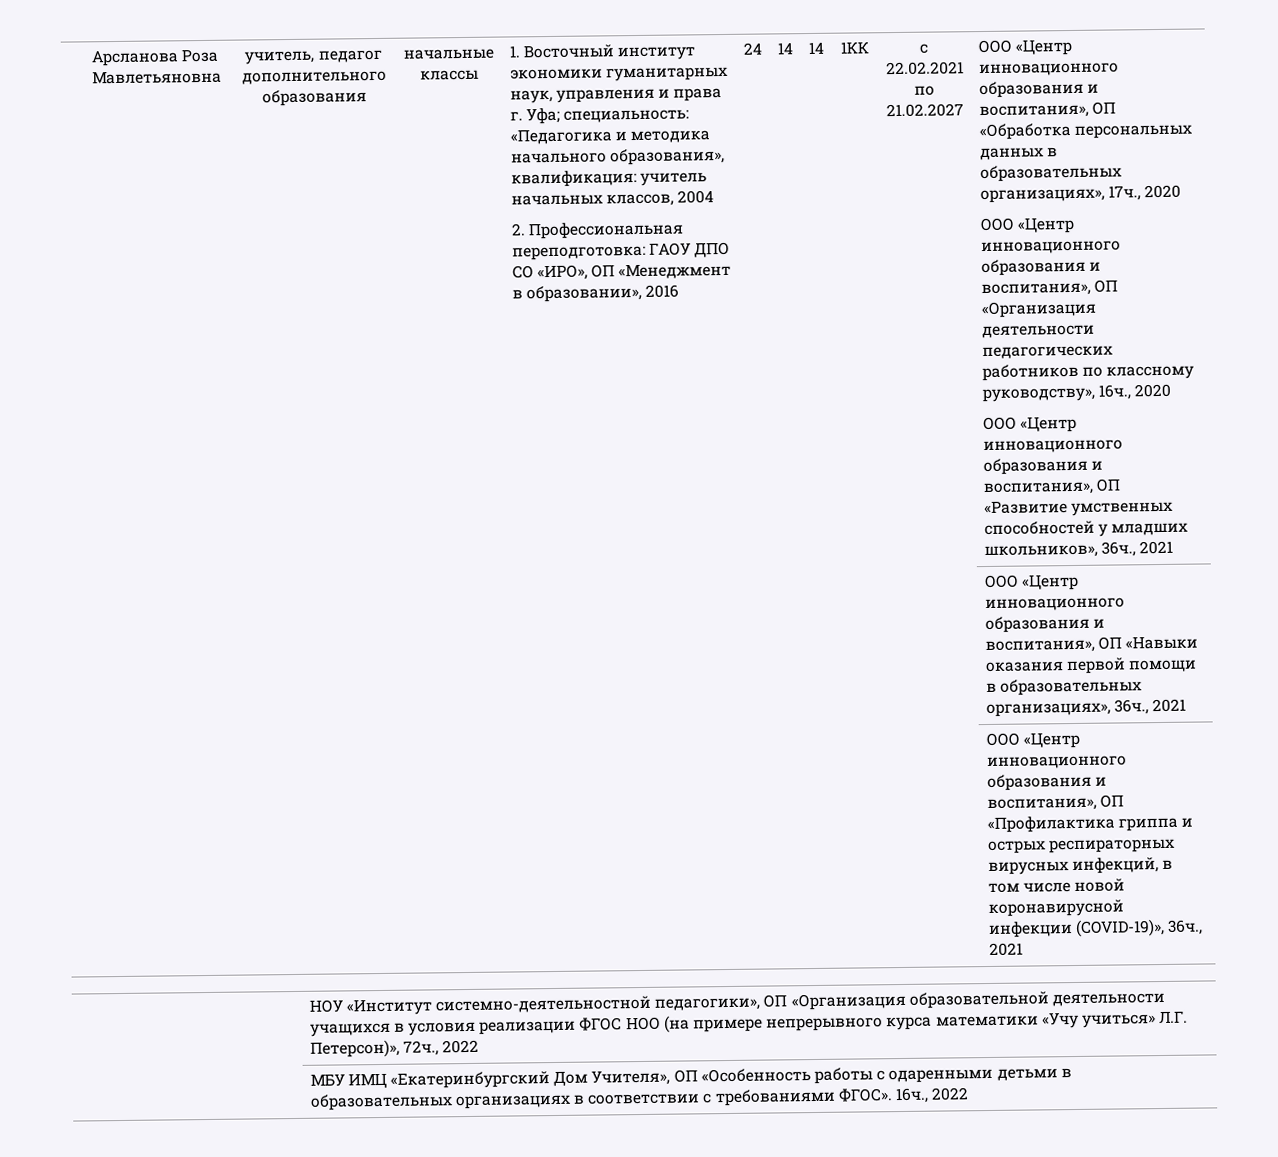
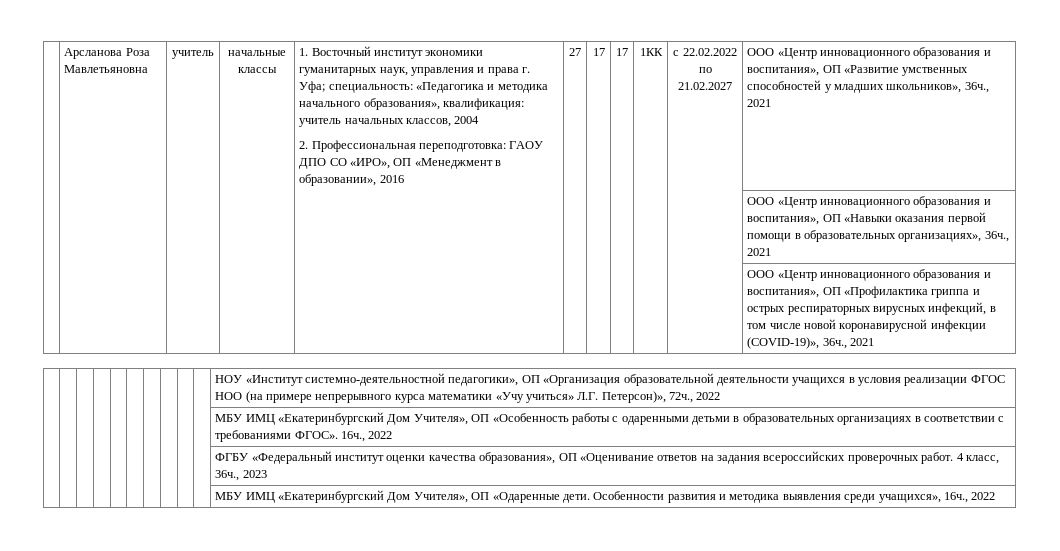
[244,49,383,65] [241,70,387,85] [261,89,367,107] учитель, педагог дополнительного образования -> [172,50,214,59] учитель
[742,42,762,55] [776,42,793,55] [808,41,824,55] 24 | 14 | 14 -> [569,48,581,56] [592,48,605,56] [616,48,628,56] 27 | 17 | 17
[885,61,964,76] 22.02.2021 -> [682,48,737,56] 22.02.2022
[978,122,1192,141] [979,147,1058,161] [979,164,1122,183] [979,184,1182,204] [979,216,1075,234] [980,240,1121,255] [980,258,1101,277] [980,279,1118,297] [980,300,1097,319] [981,324,1095,339] [981,345,1113,360] [981,363,1195,382] [981,383,1172,403] [982,415,1077,433] [982,439,1123,454] [982,457,1103,476] [982,478,1121,496] «Обработка персональных данных в образовательных организациях», 17ч., 2020 // ООО «Центр инновационного образования и воспитания», ОП «Организация деятельности педагогических работников по классному руководству», 16ч., 2020 // ООО «Центр инновационного образования и воспитания», ОП -> (841, 69) none
(970, 1094) none -> [215,451,999,464] [215,470,267,481] [215,490,996,503] // | | | | | | | | | | ФГБУ «Федеральный институт оценки качества образования», ОП «Оценивание ответов на задания всероссийских проверочных работ. 4 класс, 36ч., 2023 // | | | | | | | | | | МБУ ИМЦ «Екатеринбургский Дом Учителя», ОП «Одаренные дети. Особенности развития и методика выявления среди учащихся», 16ч., 2022

